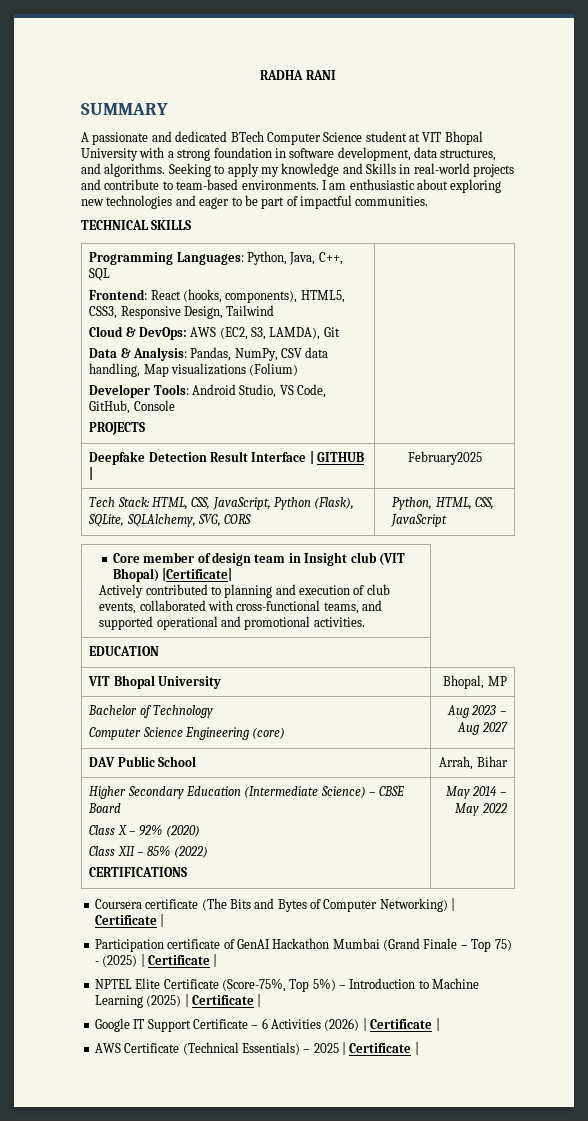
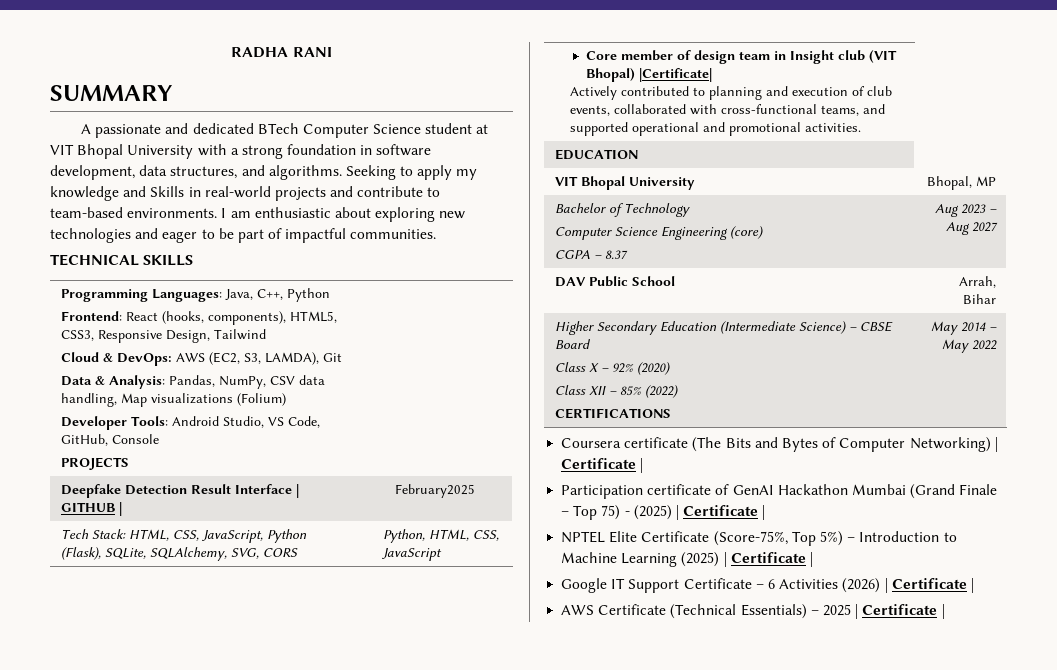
[246,251,287,265] Python, -> (222, 295) none
[89,268,111,281] SQL -> [286,288,330,302] Python
(286, 733) none -> [554,250,628,259] // CGPA – 8.37

